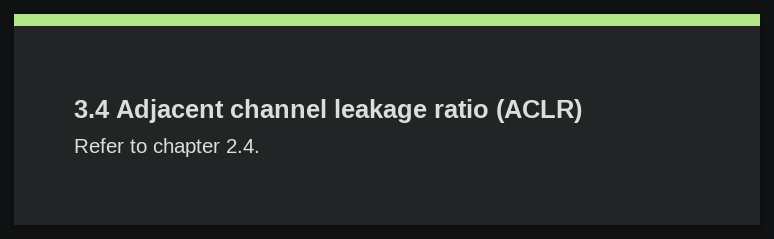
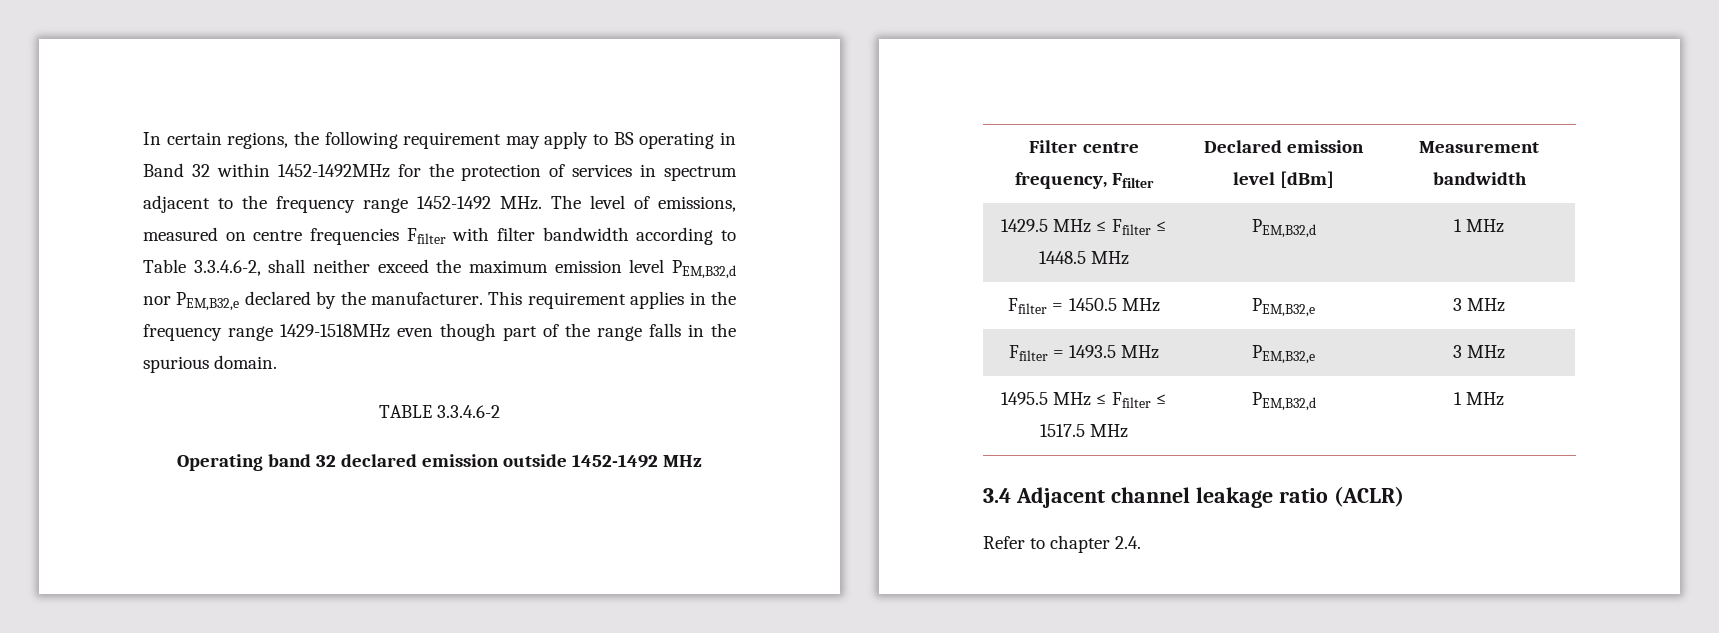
(74, 109) none -> [143,131,736,149] [143,163,737,181] [143,195,736,213] [143,227,737,245] [143,259,737,279] [143,291,736,311] [143,323,736,341] [143,355,278,373] [378,405,501,418] [176,454,703,471] [1029,140,1139,153] [1014,172,1155,189] [1203,140,1365,153] [1232,171,1335,188] [1419,141,1539,153] [1432,172,1527,185] [1000,219,1168,235] [1038,251,1130,265] [1251,219,1316,238] [1453,219,1505,233] [1008,298,1160,314] [1252,298,1315,317] [1452,298,1506,312] [1008,345,1160,361] [1252,345,1315,364] [1452,345,1506,359] [1000,392,1168,408] [1039,424,1129,438] [1251,392,1316,411] [1453,392,1505,406] In certain regions, the following requirement may apply to BS operating in Band 32 within 1452-1492MHz for the protection of services in spectrum adjacent to the frequency range 1452-1492 MHz. The level of emissions, measured on centre frequencies Ffilter with filter bandwidth according to Table 3.3.4.6-2, shall neither exceed the maximum emission level PEM,B32,d nor PEM,B32,e declared by the manufacturer. This requirement applies in the frequency range 1429-1518MHz even though part of the range falls in the spurious domain. // TABLE 3.3.4.6-2 // Operating band 32 declared emission outside 1452-1492 MHz // Filter centre frequency, Ffilter | Declared emission level [dBm] | Measurement bandwidth // 1429.5 MHz ≤ Ffilter ≤ 1448.5 MHz | PEM,B32,d | 1 MHz // Ffilter = 1450.5 MHz | PEM,B32,e | 3 MHz // Ffilter = 1493.5 MHz | PEM,B32,e | 3 MHz // 1495.5 MHz ≤ Ffilter ≤ 1517.5 MHz | PEM,B32,d | 1 MHz //

